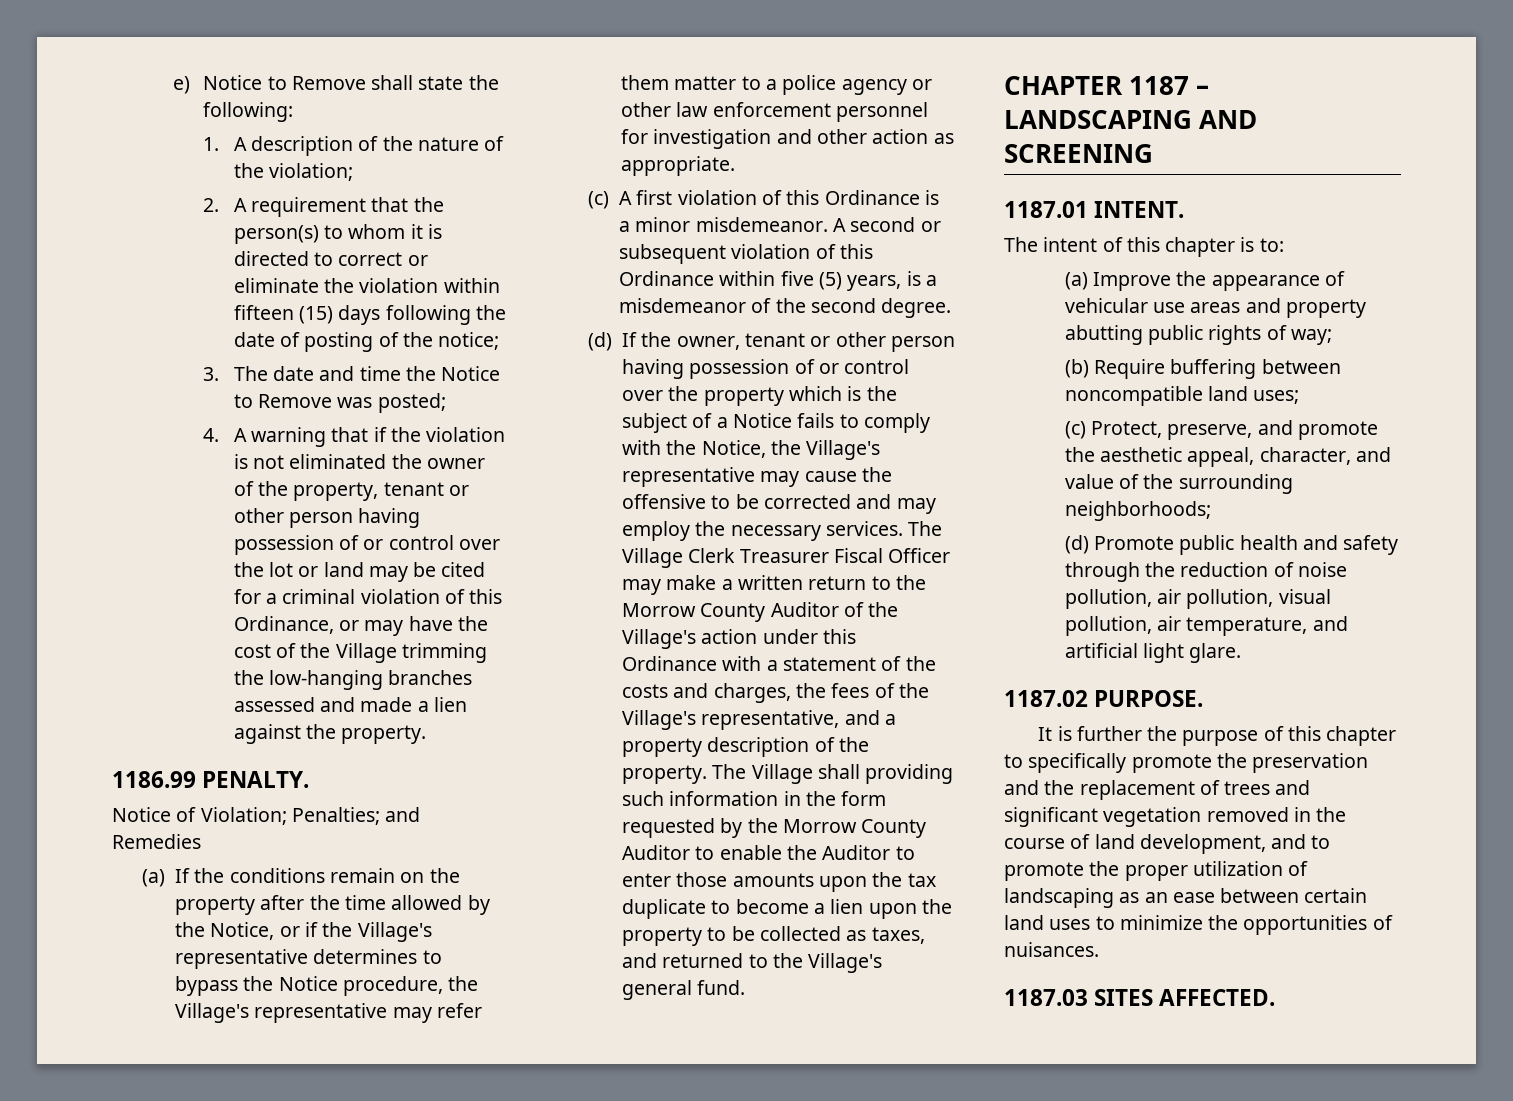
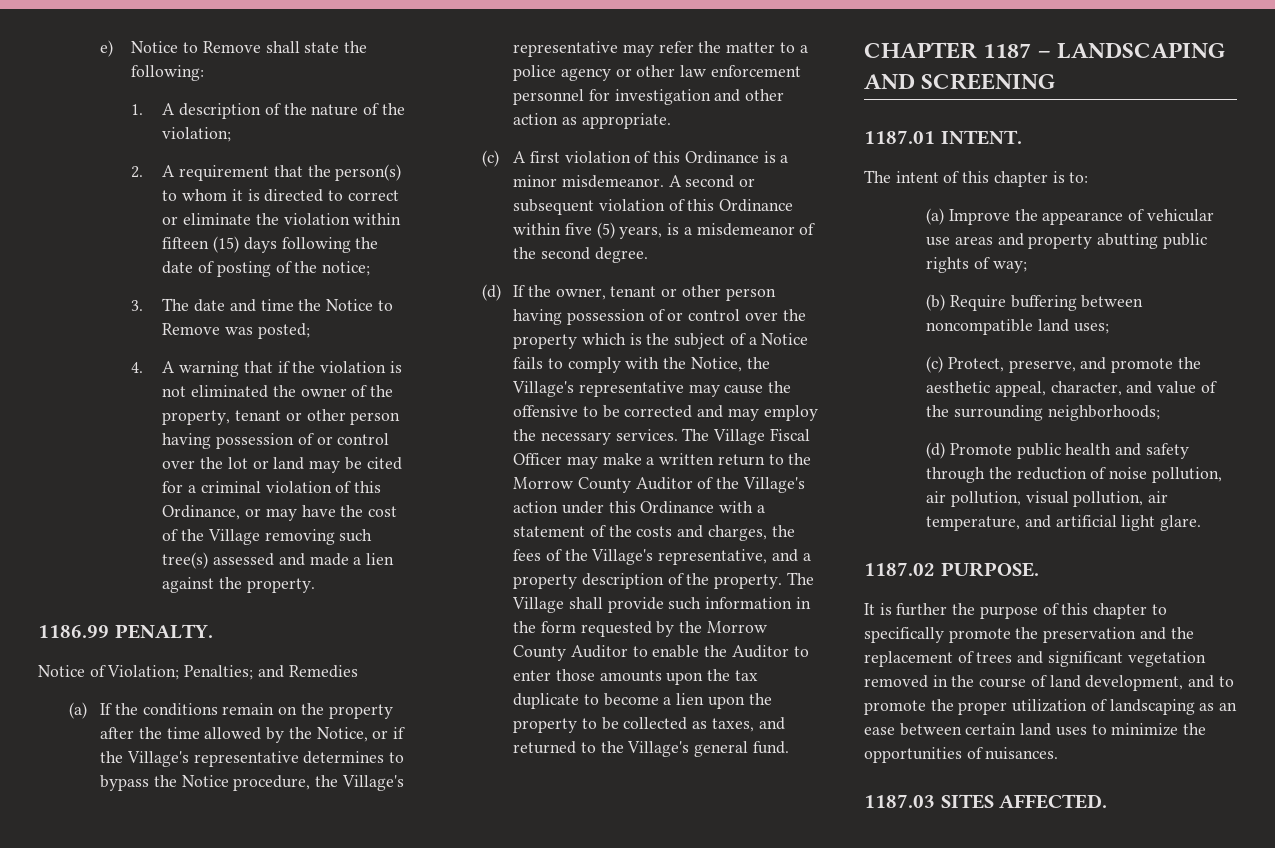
[401,643,487,663] [233,670,473,690] trimming the low-hanging branches -> [264,529,373,545] [162,552,209,569] removing such tree(s)
[621,75,670,90] them -> [698,41,722,53] the
[688,548,829,563] Clerk Treasurer -> (766, 437) none
[865,764,954,784] providing -> [607,597,664,613] provide

